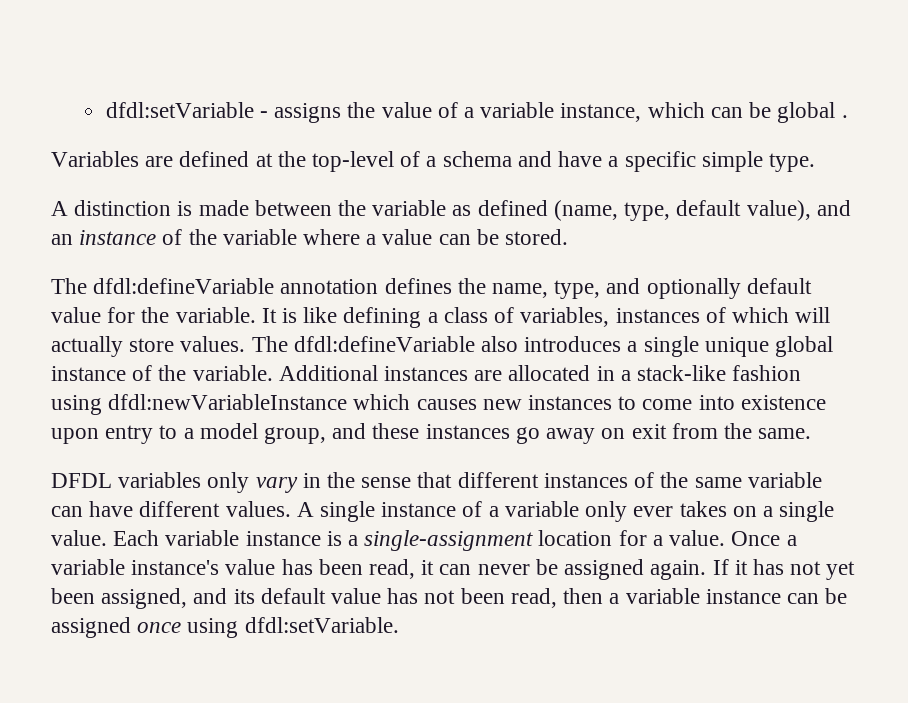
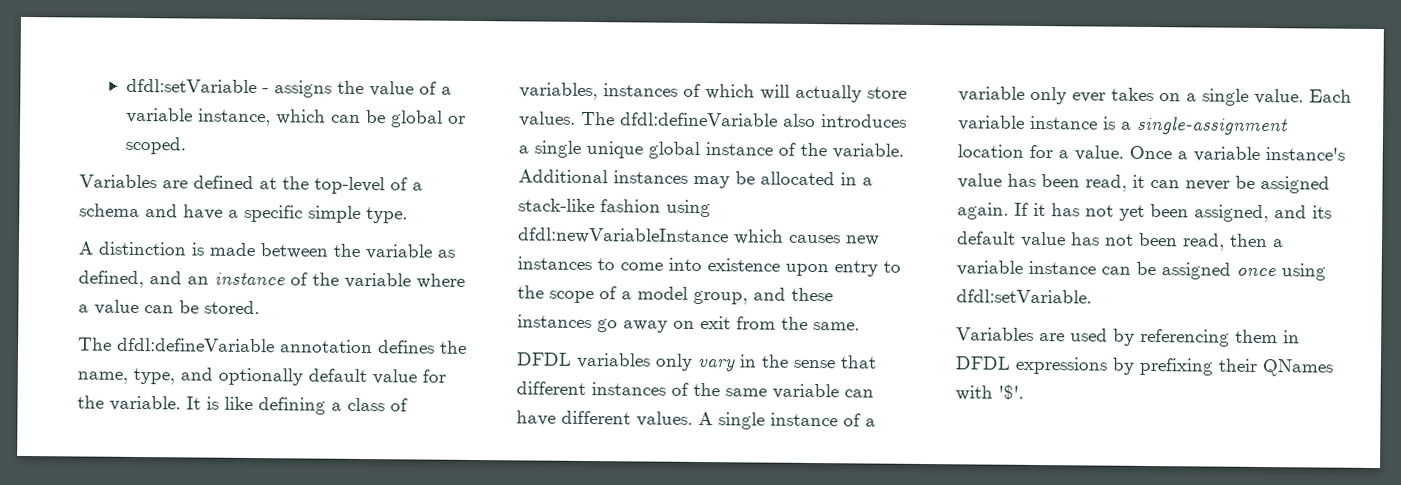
[841,115,848,118] . -> [447,115,466,124] [124,136,186,155] or scoped.
[477,200,811,221] defined (name, type, default value), -> [78,270,144,289] defined,
[474,370,503,381] are -> [693,171,755,189] may be
(178, 432) none -> [517,285,617,304] the scope of
(399, 625) none -> [956,327,1300,347] [955,356,1333,377] [955,384,1024,401] // Variables are used by referencing them in DFDL expressions by prefixing their QNames with '$'.

